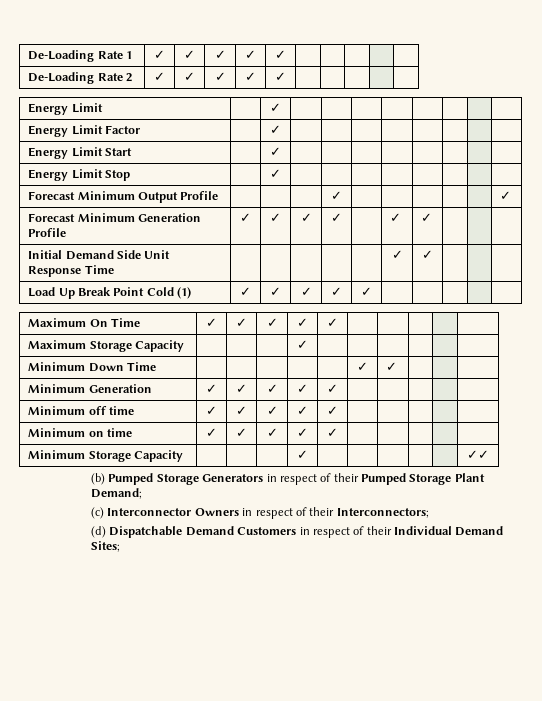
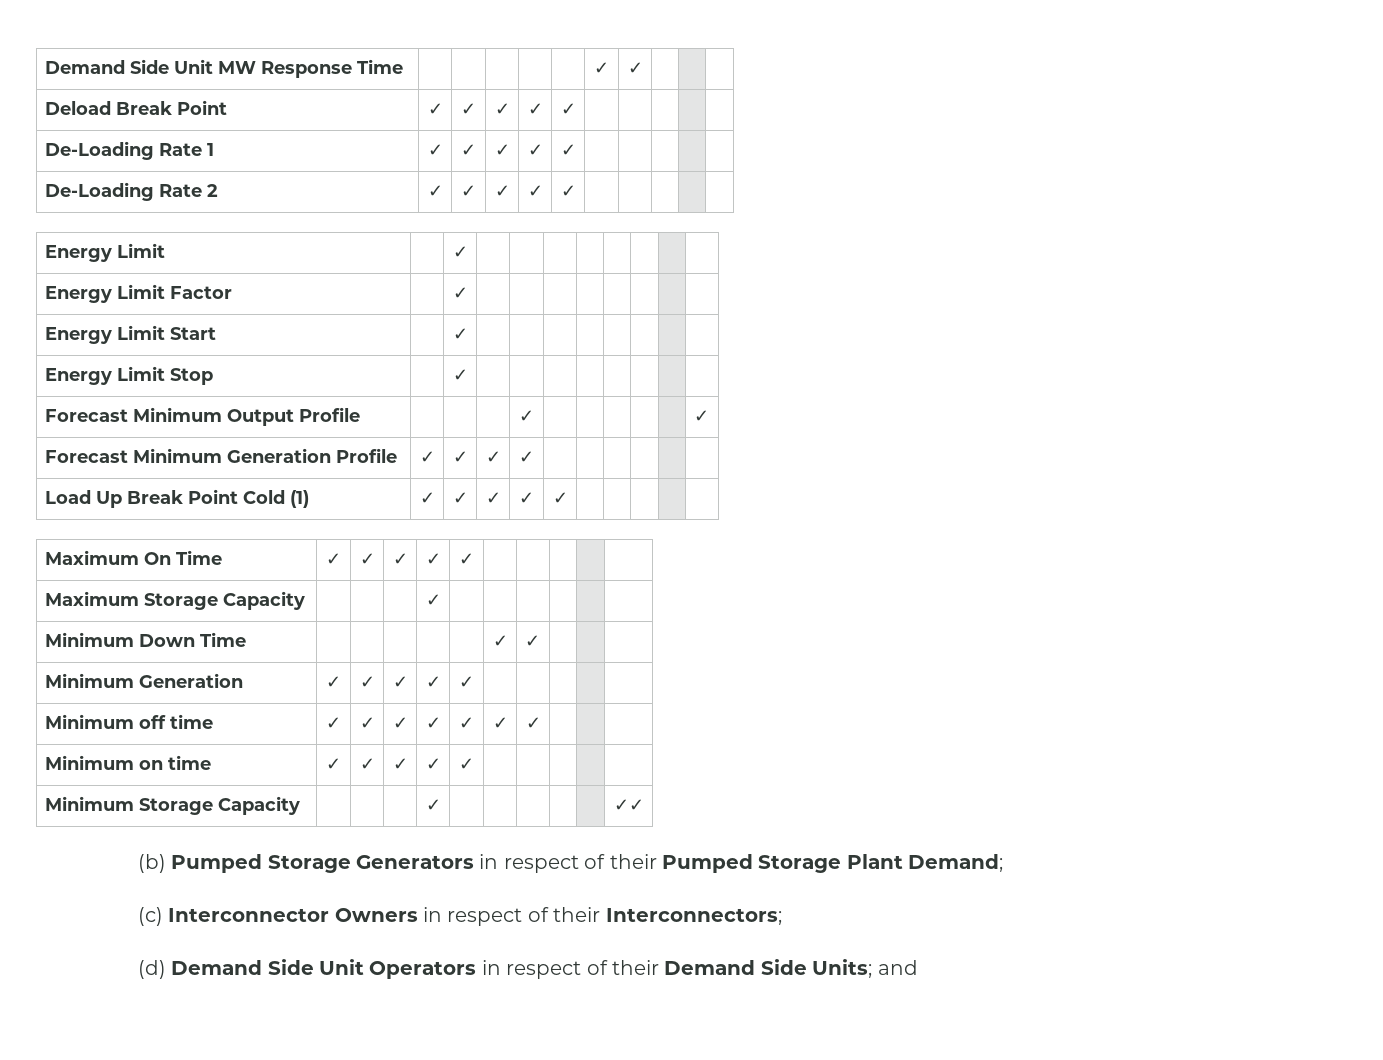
(28, 56) none -> [44,59,403,78] [594,62,609,74] [627,62,643,74] [44,100,227,115] [427,103,443,115] [461,103,476,115] [494,103,510,115] [527,103,543,115] [560,103,576,115] Demand Side Unit MW Response Time | | | | | | ✓ | ✓ | | | // Deload Break Point | ✓ | ✓ | ✓ | ✓ | ✓ | | | | | //
[390,213,402,222] [421,213,433,222] [28,250,171,260] [28,265,114,277] [391,250,403,259] [422,250,433,259] ✓ | ✓ | | | // Initial Demand Side Unit Response Time | | | | | | ✓ | ✓ -> (534, 457) |
(338, 410) | -> [492,717,508,729] [525,717,541,729] ✓ | ✓
[109,526,504,538] [91,541,121,552] Dispatchable Demand Customers in respect of their Individual Demand Sites; -> [171,959,918,979] Demand Side Unit Operators in respect of their Demand Side Units; and

